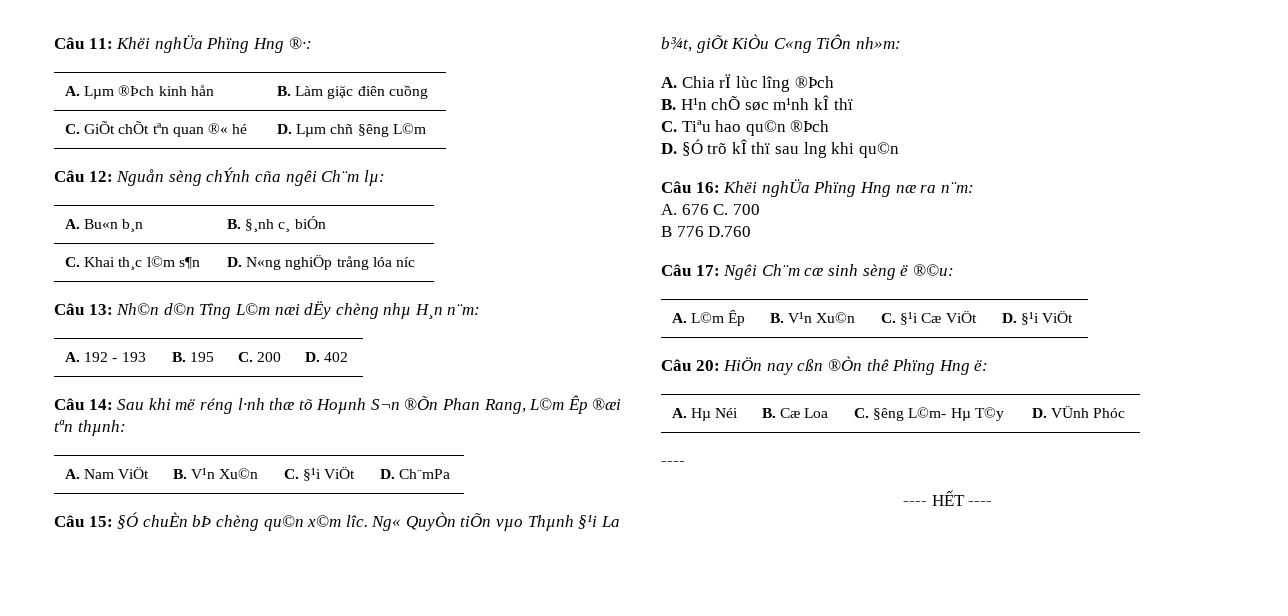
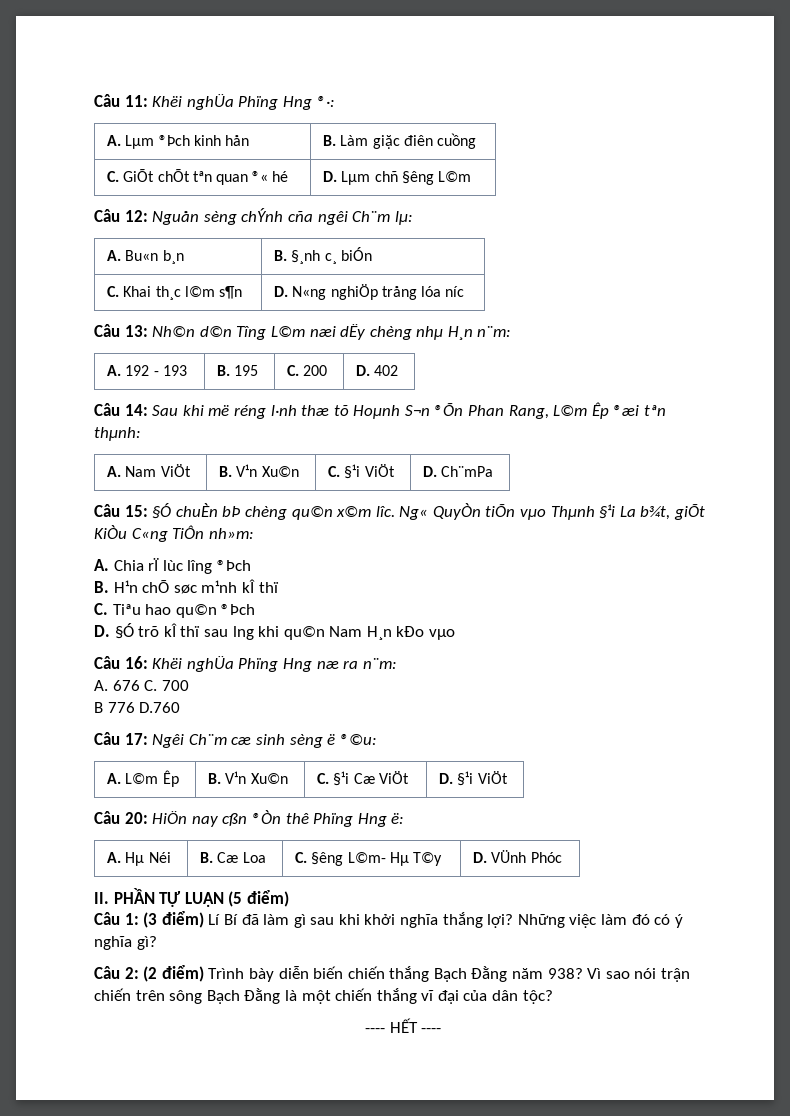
(899, 150) none -> [329,626,456,640] Nam H¸n kÐo vµo
[661,461,685,466] ---- -> [94,888,289,907] [94,911,683,928] [94,936,157,950] [94,965,691,982] [94,988,553,1004] II. PHẦN TỰ LUẬN (5 điểm) // Câu 1: (3 điểm) Lí Bí đã làm gì sau khi khởi nghĩa thắng lợi? Những việc làm đó có ý nghĩa gì? // Câu 2: (2 điểm) Trình bày diễn biến chiến thắng Bạch Đằng năm 938? Vì sao nói trận chiến trên sông Bạch Đằng là một chiến thắng vĩ đại của dân tộc?

